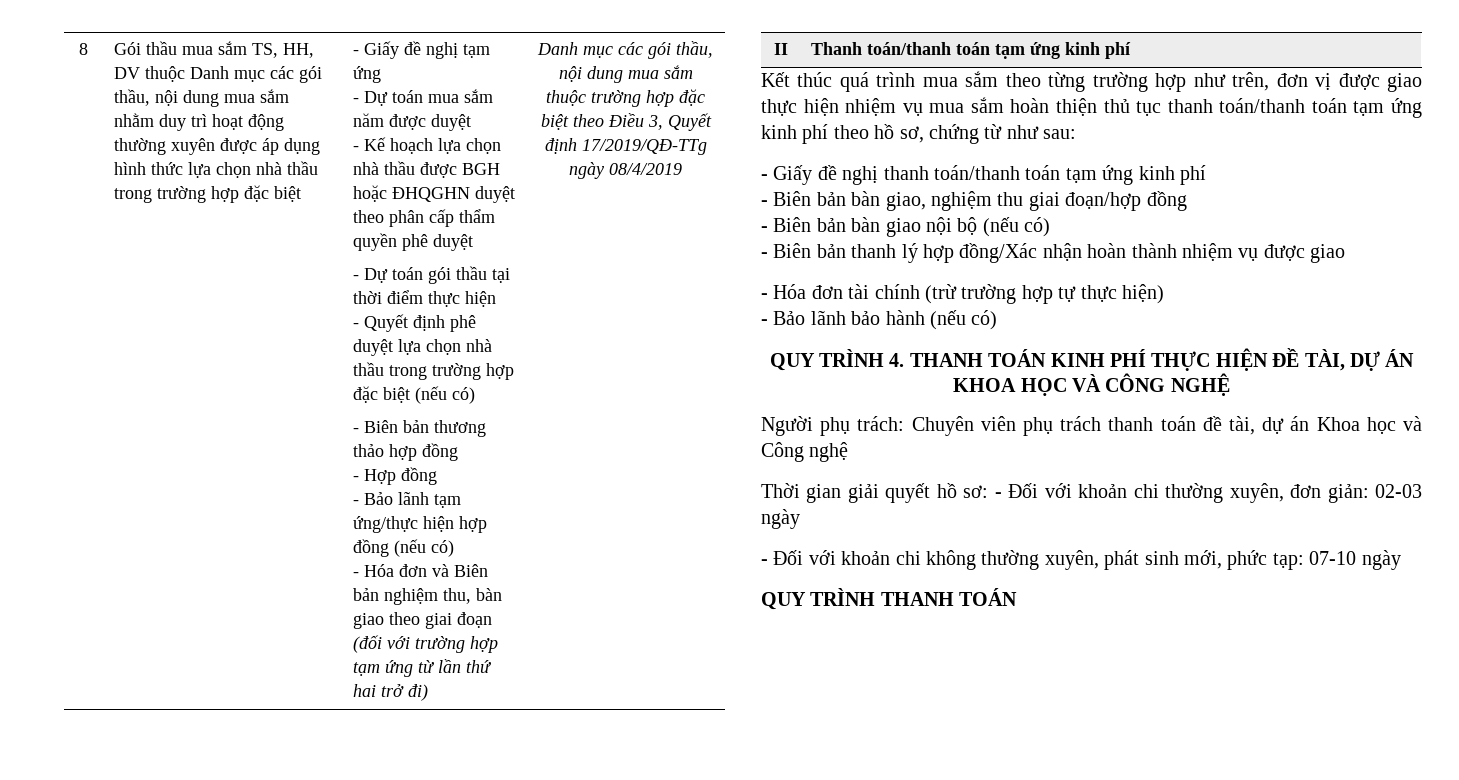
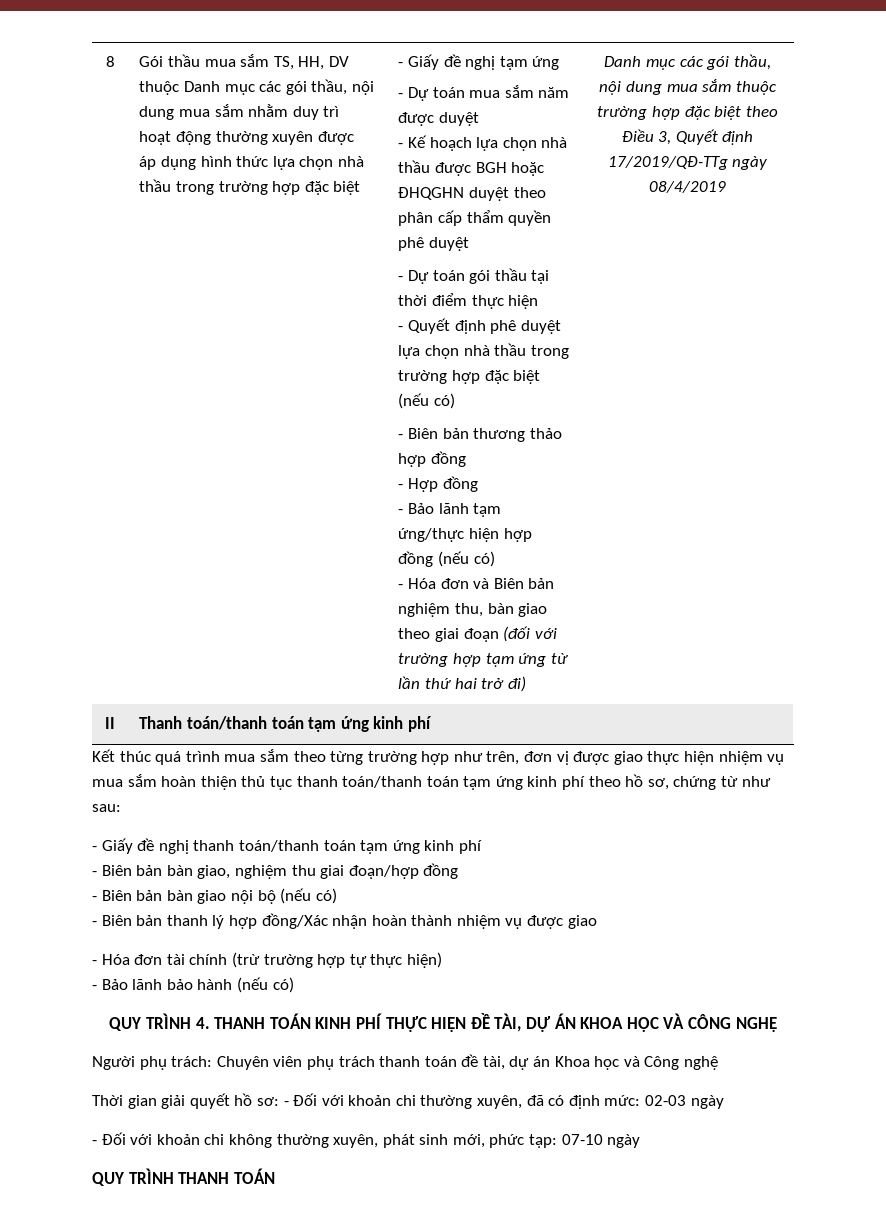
[1290,484,1369,503] đơn giản: -> [526,1095,641,1109] đã có định mức:

